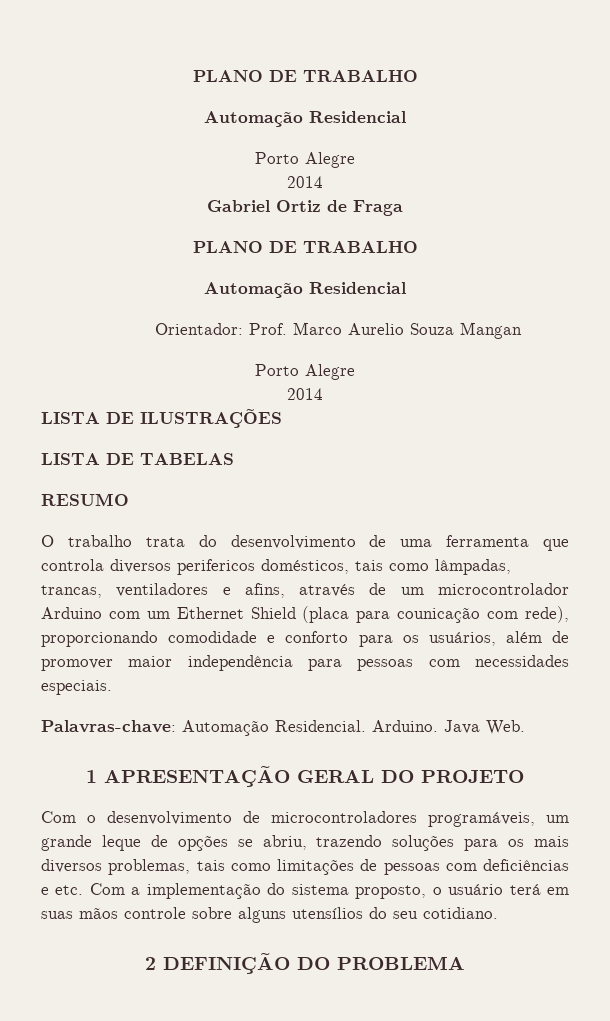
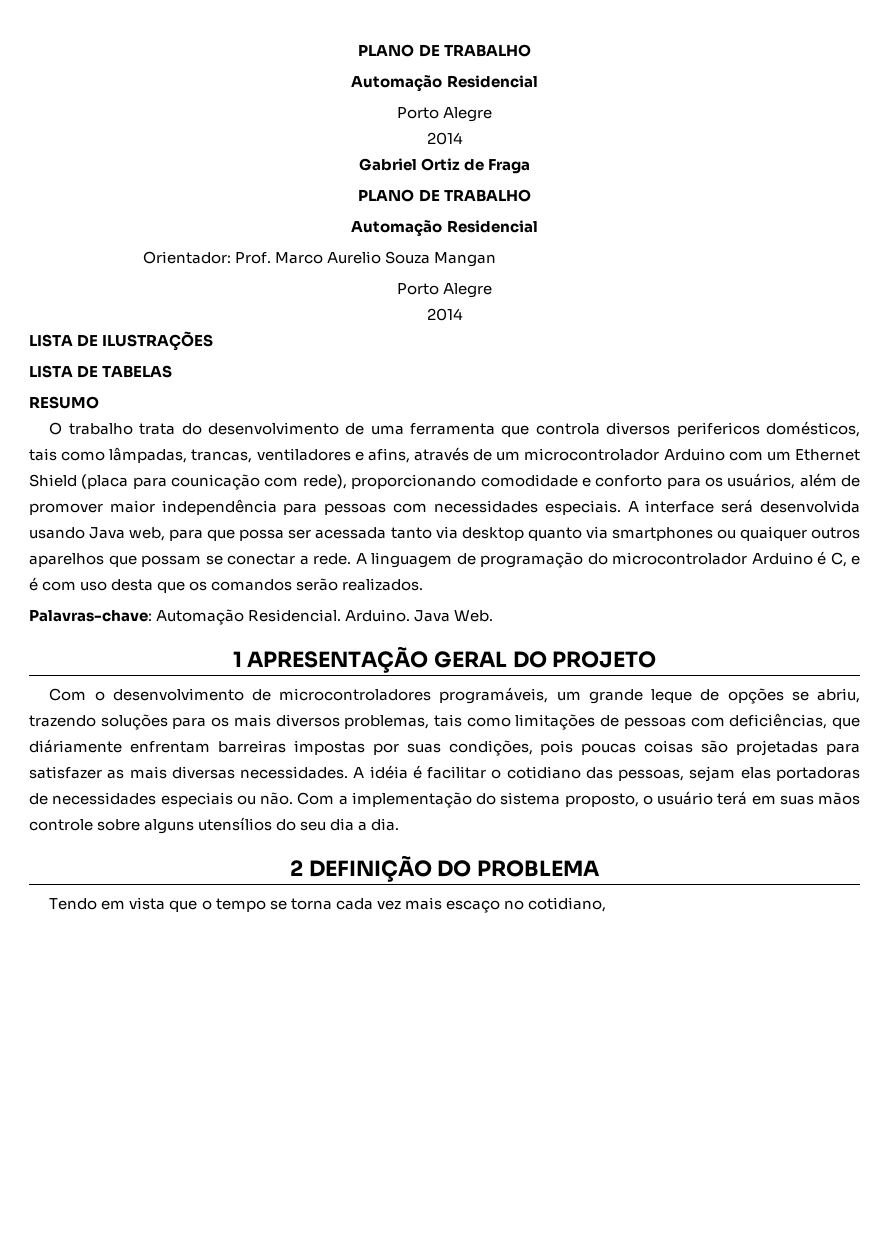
(112, 687) none -> [627,499,861,513] [29,526,860,541] [29,551,860,568] [29,577,424,593] A interface será desenvolvida usando Java web, para que possa ser acessada tanto via desktop quanto via smartphones ou quaiquer outros aparelhos que possam se conectar a rede. A linguagem de programação do microcontrolador Arduino é C, e é com uso desta que os comandos serão realizados.
[483,859,569,871] [41,885,84,895] deficiências e etc. -> [729,713,860,729] [29,739,860,756] [29,765,860,782] [29,792,293,807] deficiências, que diáriamente enfrentam barreiras impostas por suas condições, pois poucas coisas são projetadas para satisfazer as mais diversas necessidades. A idéia é facilitar o cotidiano das pessoas, sejam elas portadoras de necessidades especiais ou não.
[423,907,498,919] cotidiano. -> [330,818,400,831] dia a dia.
(465, 963) none -> [49,897,606,913] // Tendo em vista que o tempo se torna cada vez mais escaço no cotidiano,

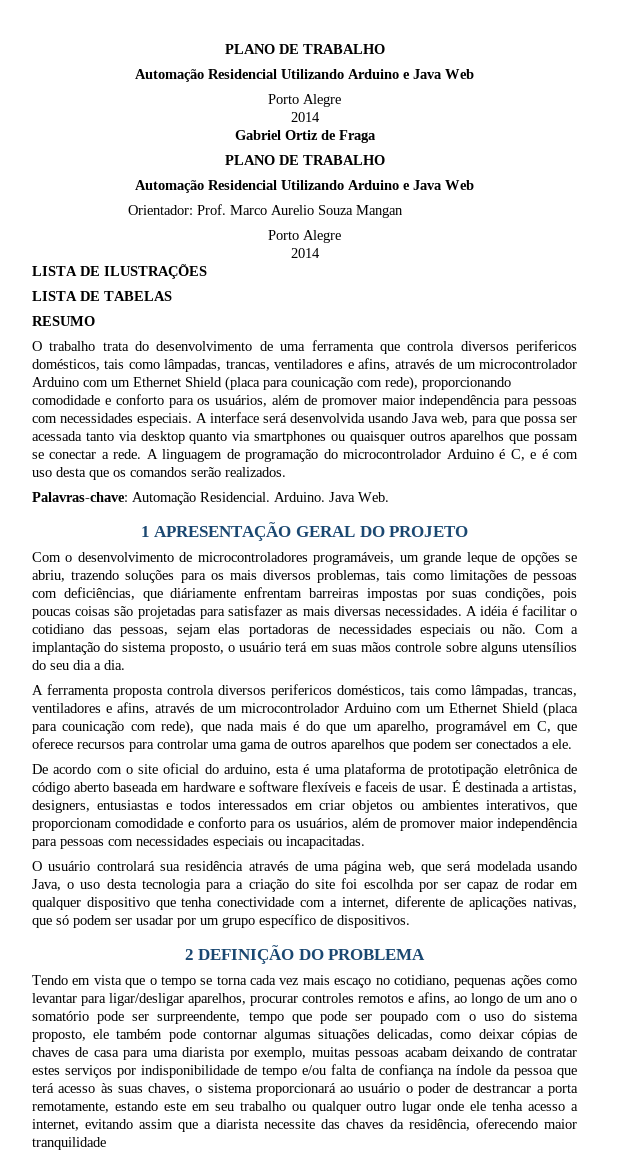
[358,44,531,57] [351,75,538,92] PLANO DE TRABALHO // Automação Residencial -> [224,44,385,54] [135,69,474,82] PLANO DE TRABALHO // Automação Residencial Utilizando Arduino e Java Web
(538, 226) none -> [281,180,474,190] Utilizando Arduino e Java Web
[739,526,807,541] quaiquer -> [349,431,405,444] quaisquer
[351,792,472,808] implementação -> [32,642,100,655] implantação
(400, 824) none -> [32,684,577,698] [32,702,579,717] [32,720,577,735] [32,738,572,752] [32,763,577,777] [32,780,577,795] [32,800,577,813] [32,817,578,831] [32,836,365,849] [32,861,578,874] [32,878,579,892] [32,896,577,910] [32,914,410,928] // A ferramenta proposta controla diversos perifericos domésticos, tais como lâmpadas, trancas, ventiladores e afins, através de um microcontrolador Arduino com um Ethernet Shield (placa para counicação com rede), que nada mais é do que um aparelho, programável em C, que oferece recursos para controlar uma gama de outros aparelhos que podem ser conectados a ele. // De acordo com o site oficial do arduino, esta é uma plataforma de prototipação eletrônica de código aberto baseada em hardware e software flexíveis e faceis de usar. É destinada a artistas, designers, entusiastas e todos interessados em criar objetos ou ambientes interativos, que proporcionam comodidade e conforto para os usuários, além de promover maior independência para pessoas com necessidades especiais ou incapacitadas. // O usuário controlará sua residência através de uma página web, que será modelada usando Java, o uso desta tecnologia para a criação do site foi escolhda por ser capaz de rodar em qualquer dispositivo que tenha conectividade com a internet, diferente de aplicações nativas, que só podem ser usadar por um grupo específico de dispositivos.
(606, 904) none -> [454,975,577,988] [32,992,577,1006] [32,1011,578,1024] [32,1029,577,1042] [32,1047,577,1060] [32,1064,577,1078] [32,1083,578,1096] [32,1101,579,1114] [32,1118,577,1132] [32,1137,106,1150] pequenas ações como levantar para ligar/desligar aparelhos, procurar controles remotos e afins, ao longo de um ano o somatório pode ser surpreendente, tempo que pode ser poupado com o uso do sistema proposto, ele também pode contornar algumas situações delicadas, como deixar cópias de chaves de casa para uma diarista por exemplo, muitas pessoas acabam deixando de contratar estes serviços por indisponibilidade de tempo e/ou falta de confiança na índole da pessoa que terá acesso às suas chaves, o sistema proporcionará ao usuário o poder de destrancar a porta remotamente, estando este em seu trabalho ou qualquer outro lugar onde ele tenha acesso a internet, evitando assim que a diarista necessite das chaves da residência, oferecendo maior tranquilidade

